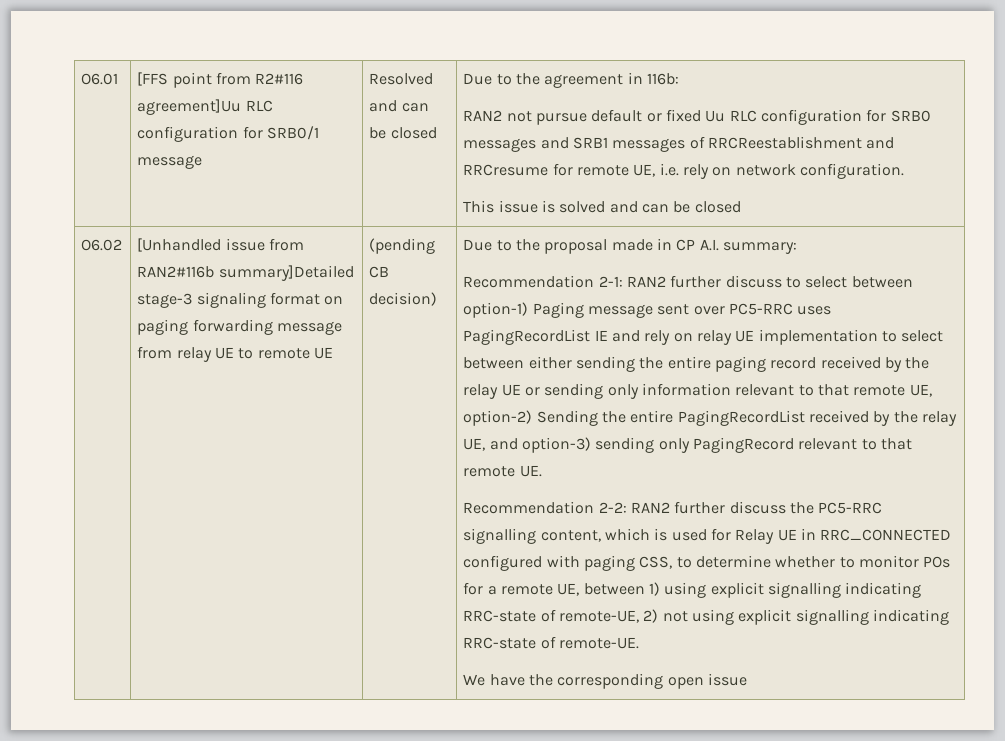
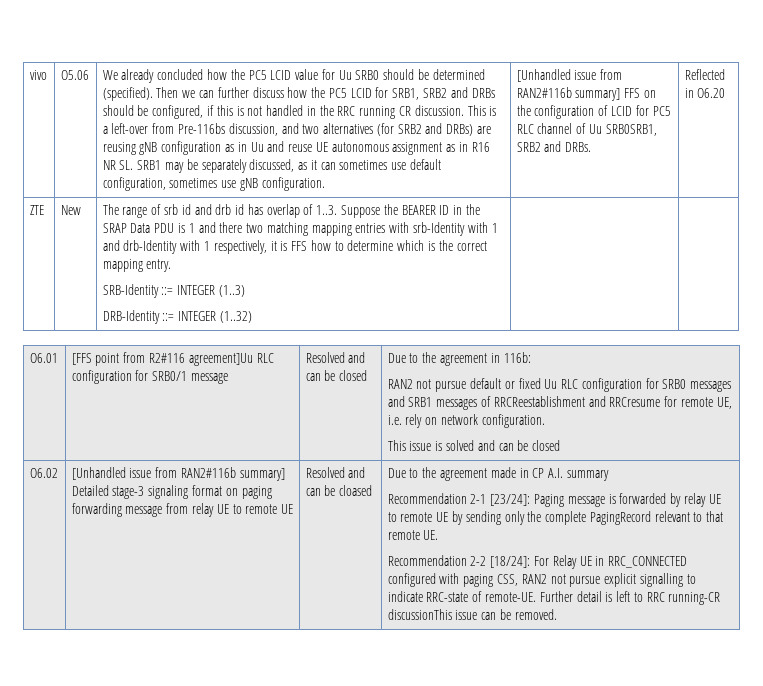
(81, 79) none -> [29,70,47,80] [60,70,89,80] [102,69,485,83] [102,87,495,101] [102,105,497,119] [102,123,492,136] [102,141,490,155] [102,159,442,173] [102,177,325,191] [516,69,623,82] [516,87,657,101] [516,105,671,119] [516,123,657,136] [516,141,592,152] [684,69,725,80] [684,88,726,98] [29,205,44,215] [60,205,81,215] [102,204,480,218] [102,222,498,236] [102,240,487,254] [102,259,172,272] [102,284,246,298] [102,310,253,324] vivo | O5.06 | We already concluded how the PC5 LCID value for Uu SRB0 should be determined (specified). Then we can further discuss how the PC5 LCID for SRB1, SRB2 and DRBs should be configured, if this is not handled in the RRC running CR discussion. This is a left-over from Pre-116bs discussion, and two alternatives (for SRB2 and DRBs) are reusing gNB configuration as in Uu and reuse UE autonomous assignment as in R16 NR SL. SRB1 may be separately discussed, as it can sometimes use default configuration, sometimes use gNB configuration. | [Unhandled issue from RAN2#116b summary] FFS on the configuration of LCID for PC5 RLC channel of Uu SRB0SRB1, SRB2 and DRBs. | Reflected in O6.20 // ZTE | New | The range of srb id and drb id has overlap of 1..3. Suppose the BEARER ID in the SRAP Data PDU is 1 and there two matching mapping entries with srb-Identity with 1 and drb-Identity with 1 respectively, it is FFS how to determine which is the correct mapping entry. // SRB-Identity ::= INTEGER (1..3) // DRB-Identity ::= INTEGER (1..32) | | //
[218,265,354,281] summary]Detailed -> [239,468,285,481] [71,485,109,496] summary] Detailed
[369,238,436,254] [369,266,390,278] [369,292,438,306] [463,239,608,254] (pending CB decision) | Due to the proposal -> [305,467,366,478] [305,485,373,496] [387,467,488,481] Resolved and can be cloased | Due to the agreement
[722,242,797,254] [463,275,913,288] [463,302,832,318] [463,329,944,345] [463,356,930,372] [463,383,932,399] [463,410,957,426] [463,437,690,453] summary: // Recommendation 2-1: RAN2 further discuss to select between option-1) Paging message sent over PC5-RRC uses PagingRecordList IE and rely on relay UE implementation to select between either sending the entire paging record received by the relay UE or sending only information relevant to that remote UE, option-2) Sending the entire PagingRecordList received by the relay UE, and option-3) sending only -> [566,470,609,481] [387,493,721,507] [387,511,587,525] summary // Recommendation 2-1 [23/24]: Paging message is forwarded by relay UE to remote UE by sending only the complete
[598,501,883,514] [463,528,731,544] 2-2: RAN2 further discuss the PC5-RRC signalling content, which is used for -> [470,556,550,568] 2-2 [18/24]: For
[676,555,951,568] [463,582,922,598] [463,609,949,625] [463,636,639,649] [463,673,747,689] to determine whether to monitor POs for a remote UE, between 1) using explicit signalling indicating RRC-state of remote-UE, 2) not using explicit signalling indicating RRC-state of remote-UE. // We have the corresponding open issue -> [521,573,696,587] [387,591,721,605] [387,609,557,620] RAN2 not pursue explicit signalling to indicate RRC-state of remote-UE. Further detail is left to RRC running-CR discussionThis issue can be removed.

